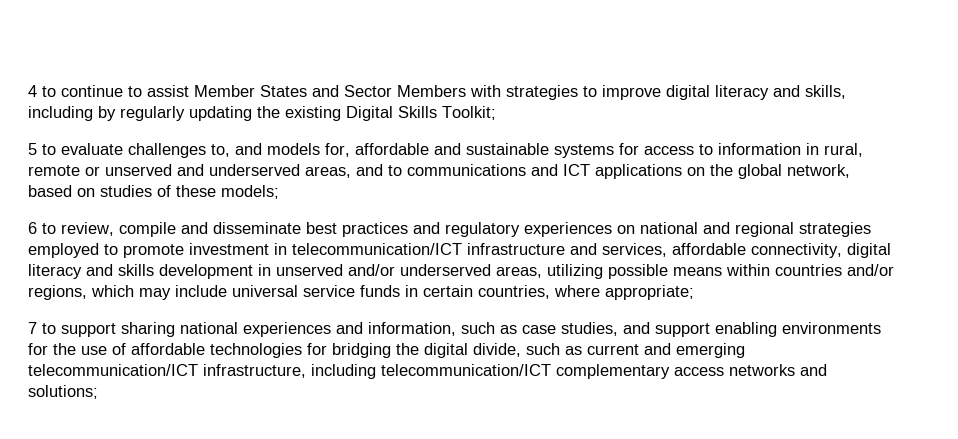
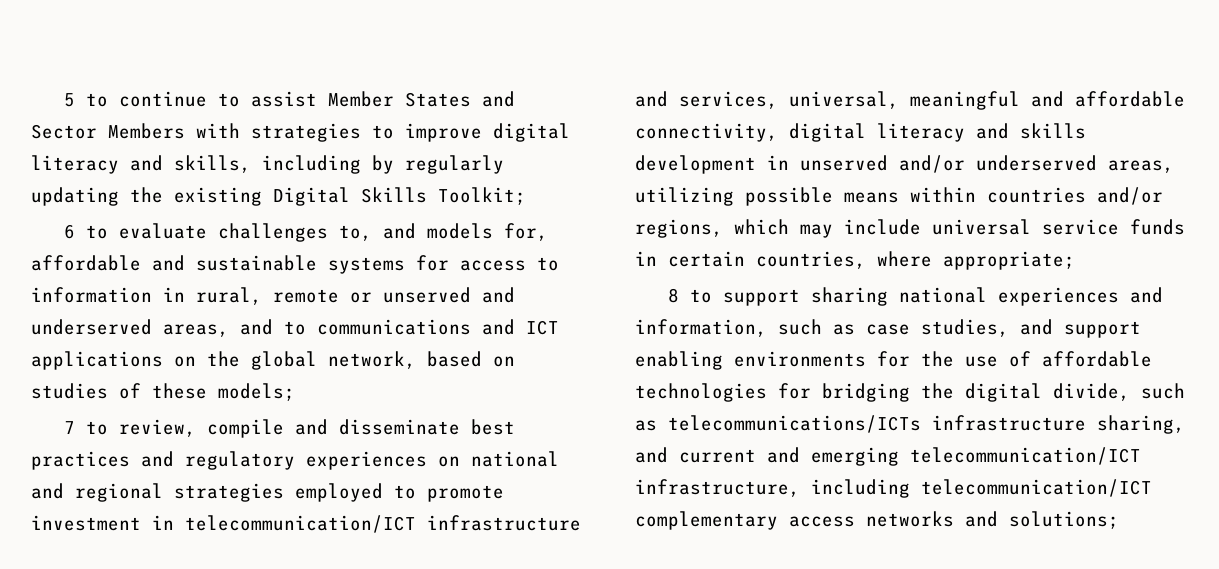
[28,85,37,97] 4 -> [63,93,75,107] 5
[28,143,37,155] 5 -> [63,224,75,239] 6
[28,222,37,234] 6 -> [63,421,75,434] 7
(667, 250) none -> [789,91,1064,110] universal, meaningful and
[28,322,37,334] 7 -> [667,288,679,303] 8
(582, 350) none -> [668,415,1185,434] [635,447,668,463] telecommunications/ICTs infrastructure sharing, and

